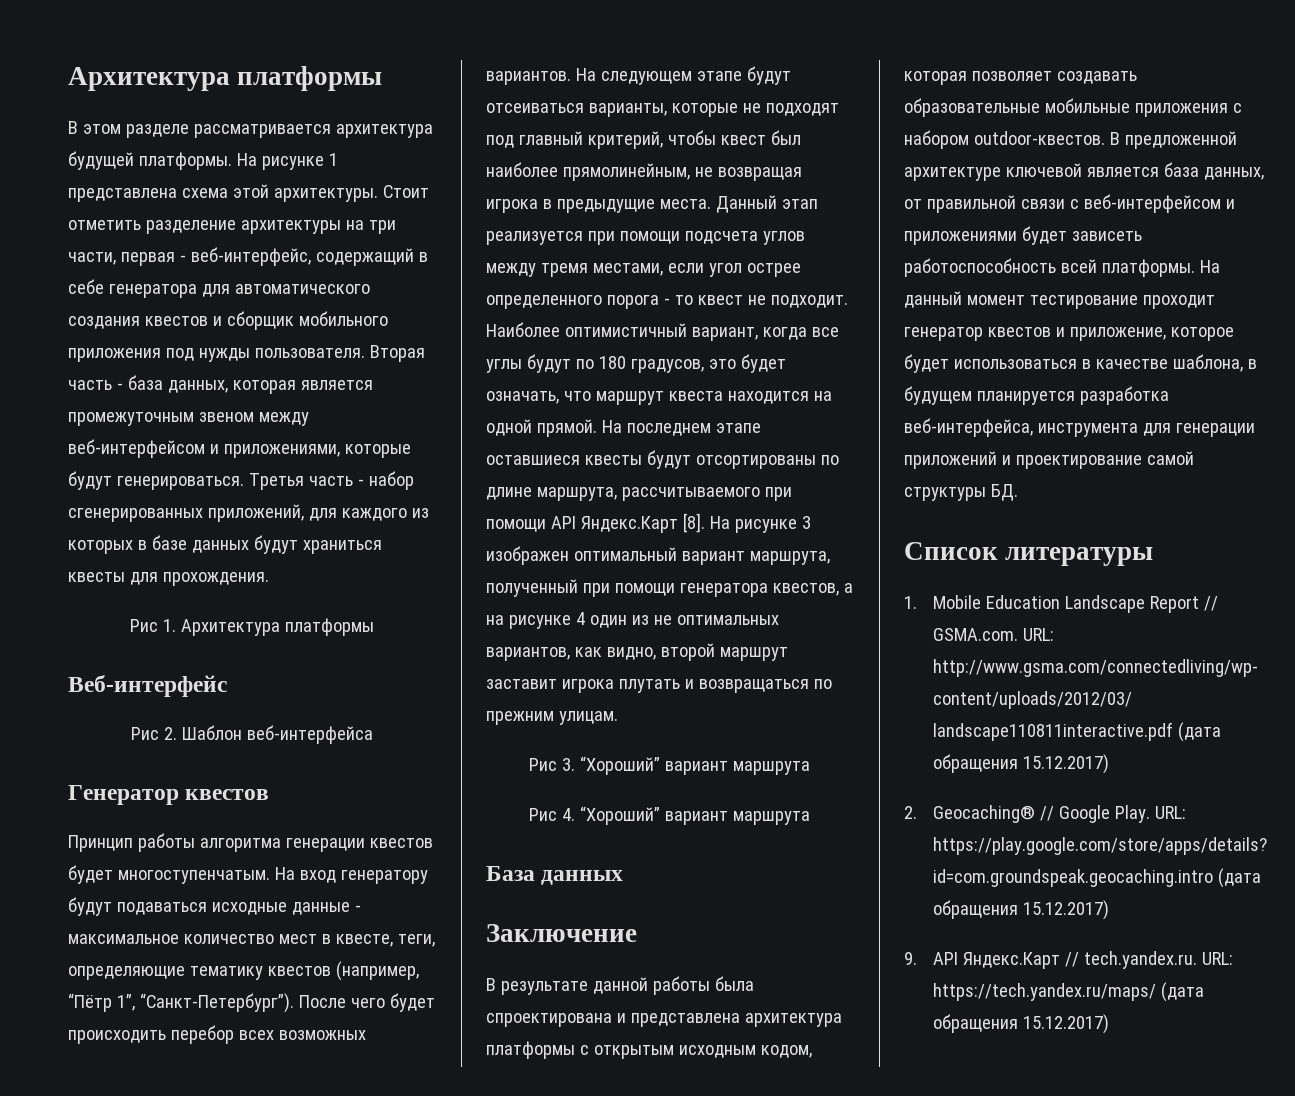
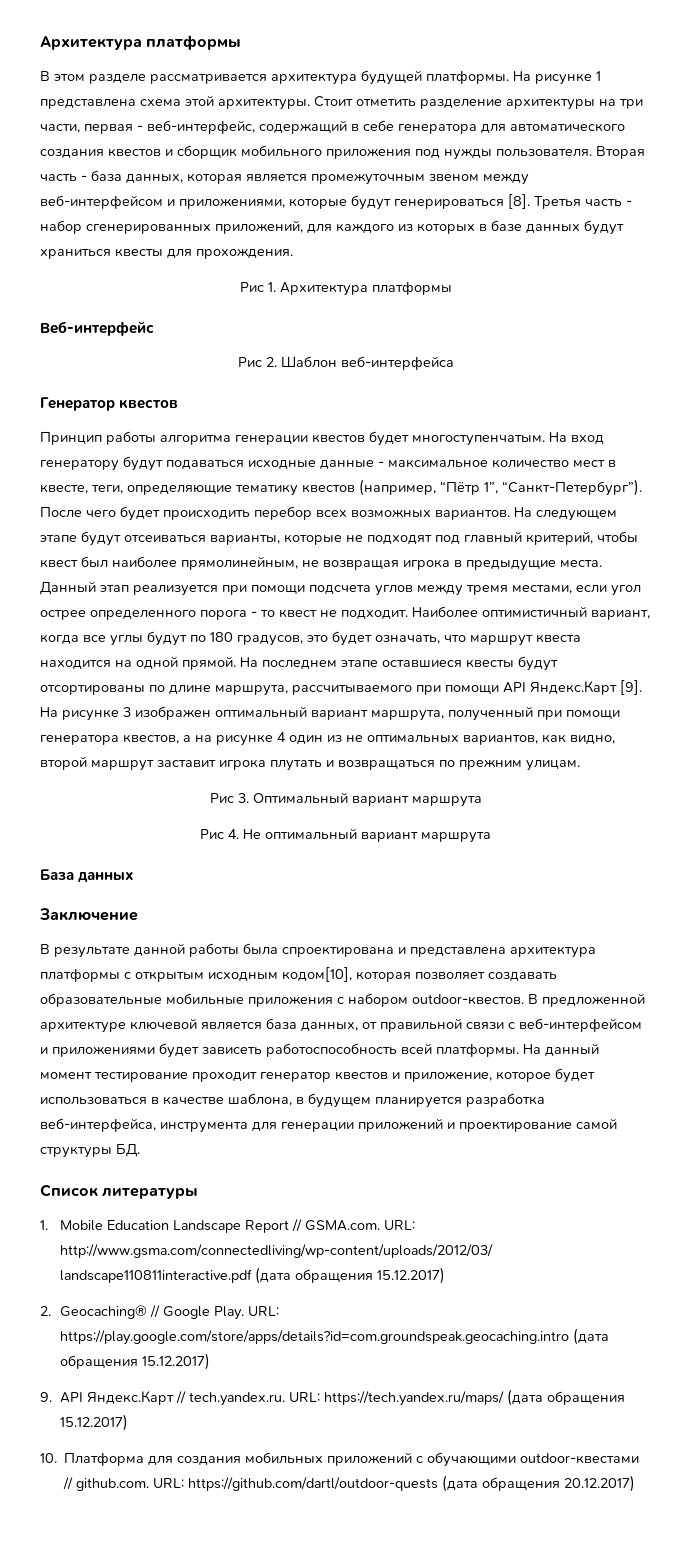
[116,476,244,490] генерироваться. -> [394,194,530,209] генерироваться [8].
[682,513,705,533] [8]. -> [620,680,642,695] [9].
[580,756,660,775] “Хороший” -> [252,792,348,804] Оптимальный
[580,806,660,825] “Хороший” -> [243,828,357,840] Не оптимальный
[760,1045,812,1058] кодом, -> [282,967,352,982] кодом[10],
(1110, 1024) none -> [40,1452,640,1467] [63,1475,636,1492] // 10. Платформа для создания мобильных приложений с обучающими outdoor-квестами // github.com. URL: https://github.com/dartl/outdoor-quests (дата обращения 20.12.2017)

